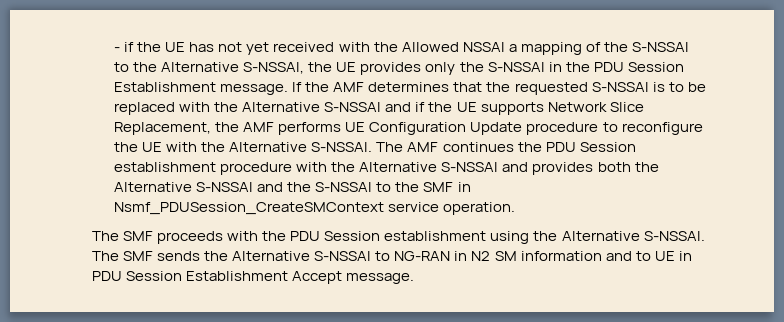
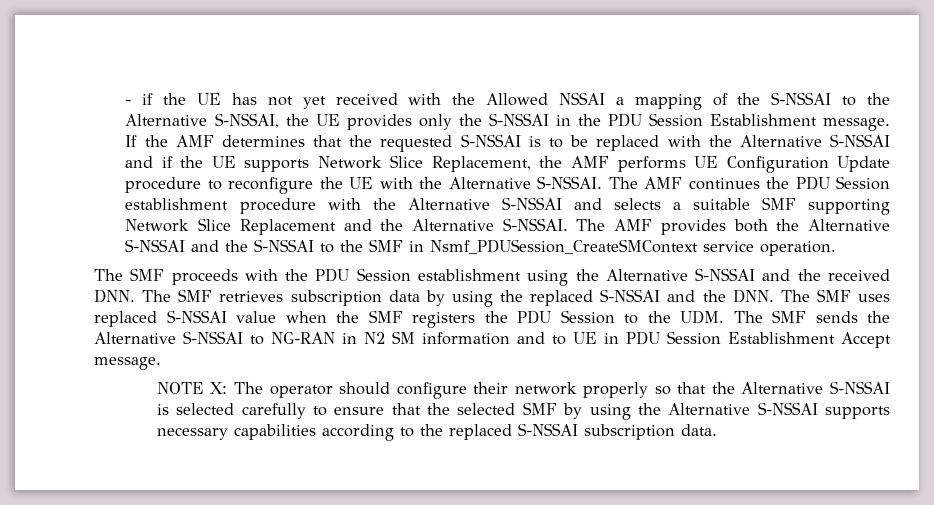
(529, 167) none -> [613,197,890,215] [125,218,653,235] selects a suitable SMF supporting Network Slice Replacement and the Alternative S-NSSAI. The AMF
[643,231,705,241] S-NSSAI. -> [695,268,891,281] [94,289,890,307] [94,310,724,328] S-NSSAI and the received DNN. The SMF retrieves subscription data by using the replaced S-NSSAI and the DNN. The SMF uses replaced S-NSSAI value when the SMF registers the PDU Session to the UDM.
(415, 278) none -> [156,381,890,399] [156,402,890,420] [156,423,717,441] // NOTE X: The operator should configure their network properly so that the Alternative S-NSSAI is selected carefully to ensure that the selected SMF by using the Alternative S-NSSAI supports necessary capabilities according to the replaced S-NSSAI subscription data.

